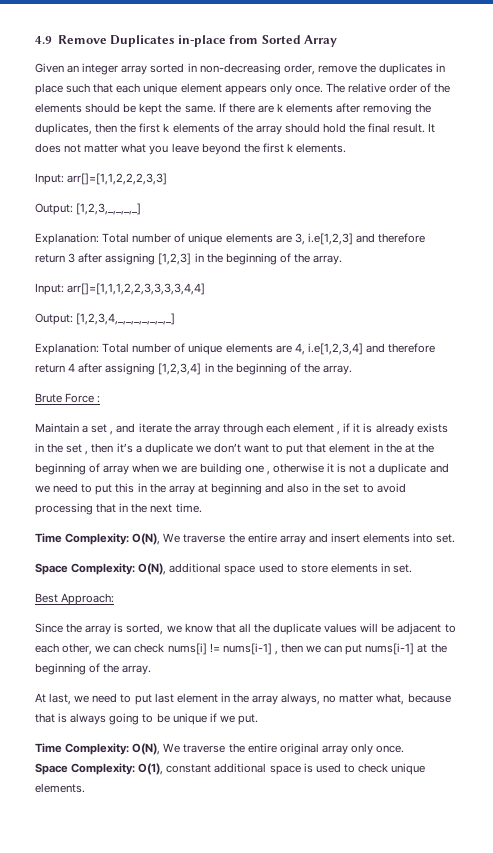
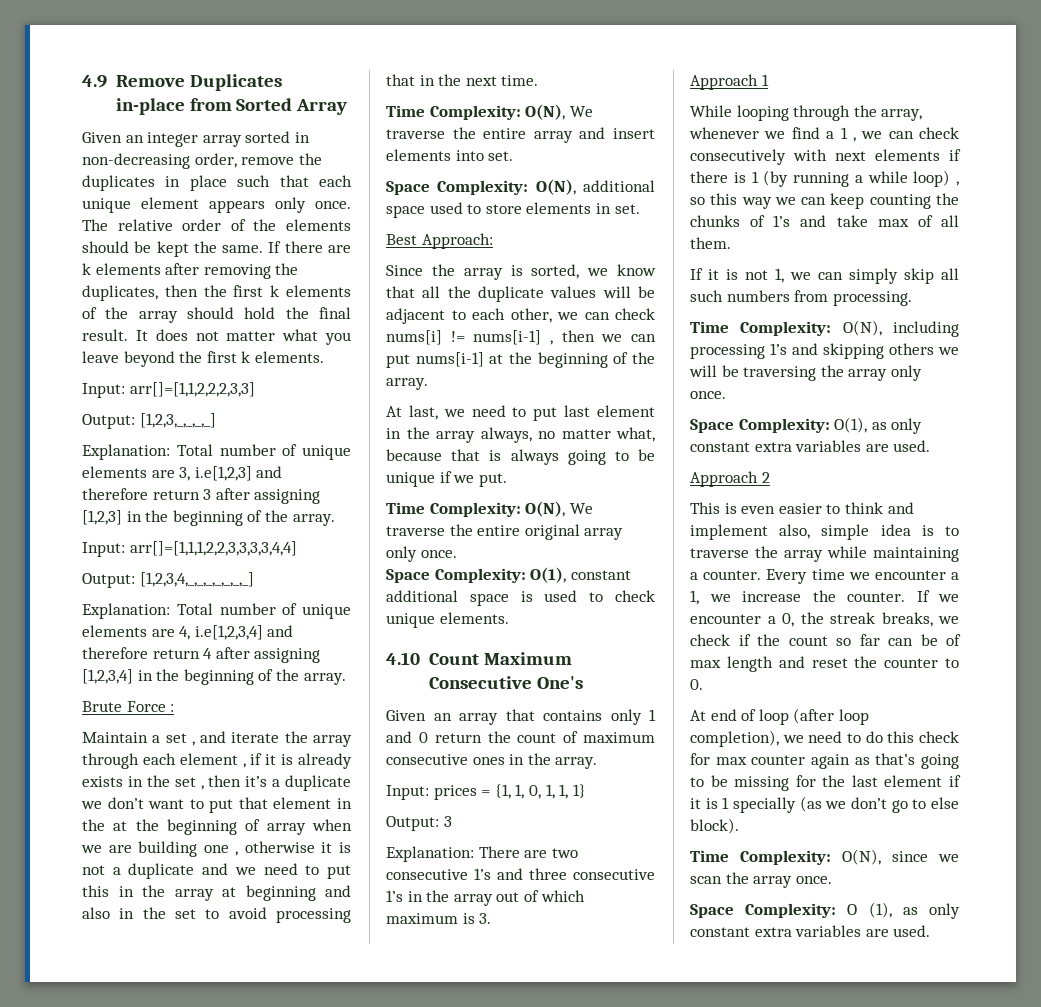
(85, 788) none -> [386,652,572,665] [428,676,583,689] [386,709,656,725] [386,731,655,743] [386,753,598,769] [386,784,586,800] [386,816,452,831] [386,846,578,862] [386,868,655,880] [386,890,585,906] [386,913,492,924] [690,74,769,90] [690,105,923,121] [689,127,959,142] [690,149,961,165] [690,170,959,187] [690,193,959,209] [690,215,959,227] [690,237,731,249] [690,268,959,284] [690,290,912,306] [690,320,959,337] [690,343,959,359] [689,365,922,381] [690,391,726,399] [690,417,923,434] [690,440,931,452] [690,471,770,487] [690,502,914,514] [690,524,959,540] [690,546,959,562] [690,569,959,584] [690,590,959,605] [690,612,959,627] [690,634,961,646] [690,656,959,672] [690,679,703,690] [690,708,869,725] [690,730,959,747] [690,753,959,769] [690,775,961,791] [690,796,959,813] [690,818,739,834] [690,849,959,865] [690,872,832,888] [690,902,960,919] [690,925,931,937] // 4.10 Count Maximum Consecutive One's // Given an array that contains only 1 and 0 return the count of maximum consecutive ones in the array. // Input: prices = {1, 1, 0, 1, 1, 1} // Output: 3 // Explanation: There are two consecutive 1’s and three consecutive 1’s in the array out of which maximum is 3. // Approach 1 // While looping through the array, whenever we find a 1 , we can check consecutively with next elements if there is 1 (by running a while loop) , so this way we can keep counting the chunks of 1’s and take max of all them. // If it is not 1, we can simply skip all such numbers from processing. // Time Complexity: O(N), including processing 1’s and skipping others we will be traversing the array only once. // Space Complexity: O(1), as only constant extra variables are used. // Approach 2 // This is even easier to think and implement also, simple idea is to traverse the array while maintaining a counter. Every time we encounter a 1, we increase the counter. If we encounter a 0, the streak breaks, we check if the count so far can be of max length and reset the counter to 0. // At end of loop (after loop completion), we need to do this check for max counter again as that’s going to be missing for the last element if it is 1 specially (as we don’t go to else block). // Time Complexity: O(N), since we scan the array once. // Space Complexity: O (1), as only constant extra variables are used.

